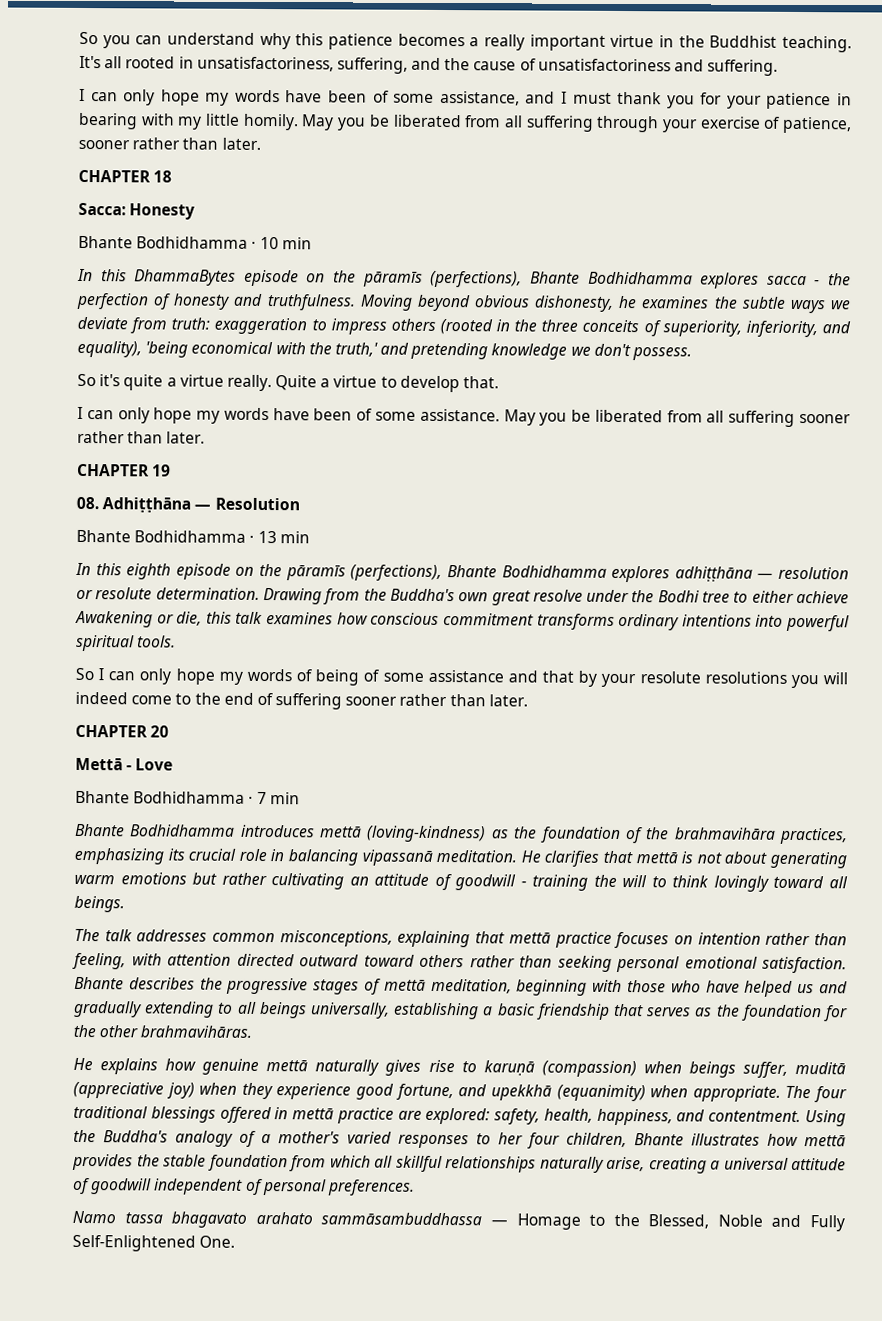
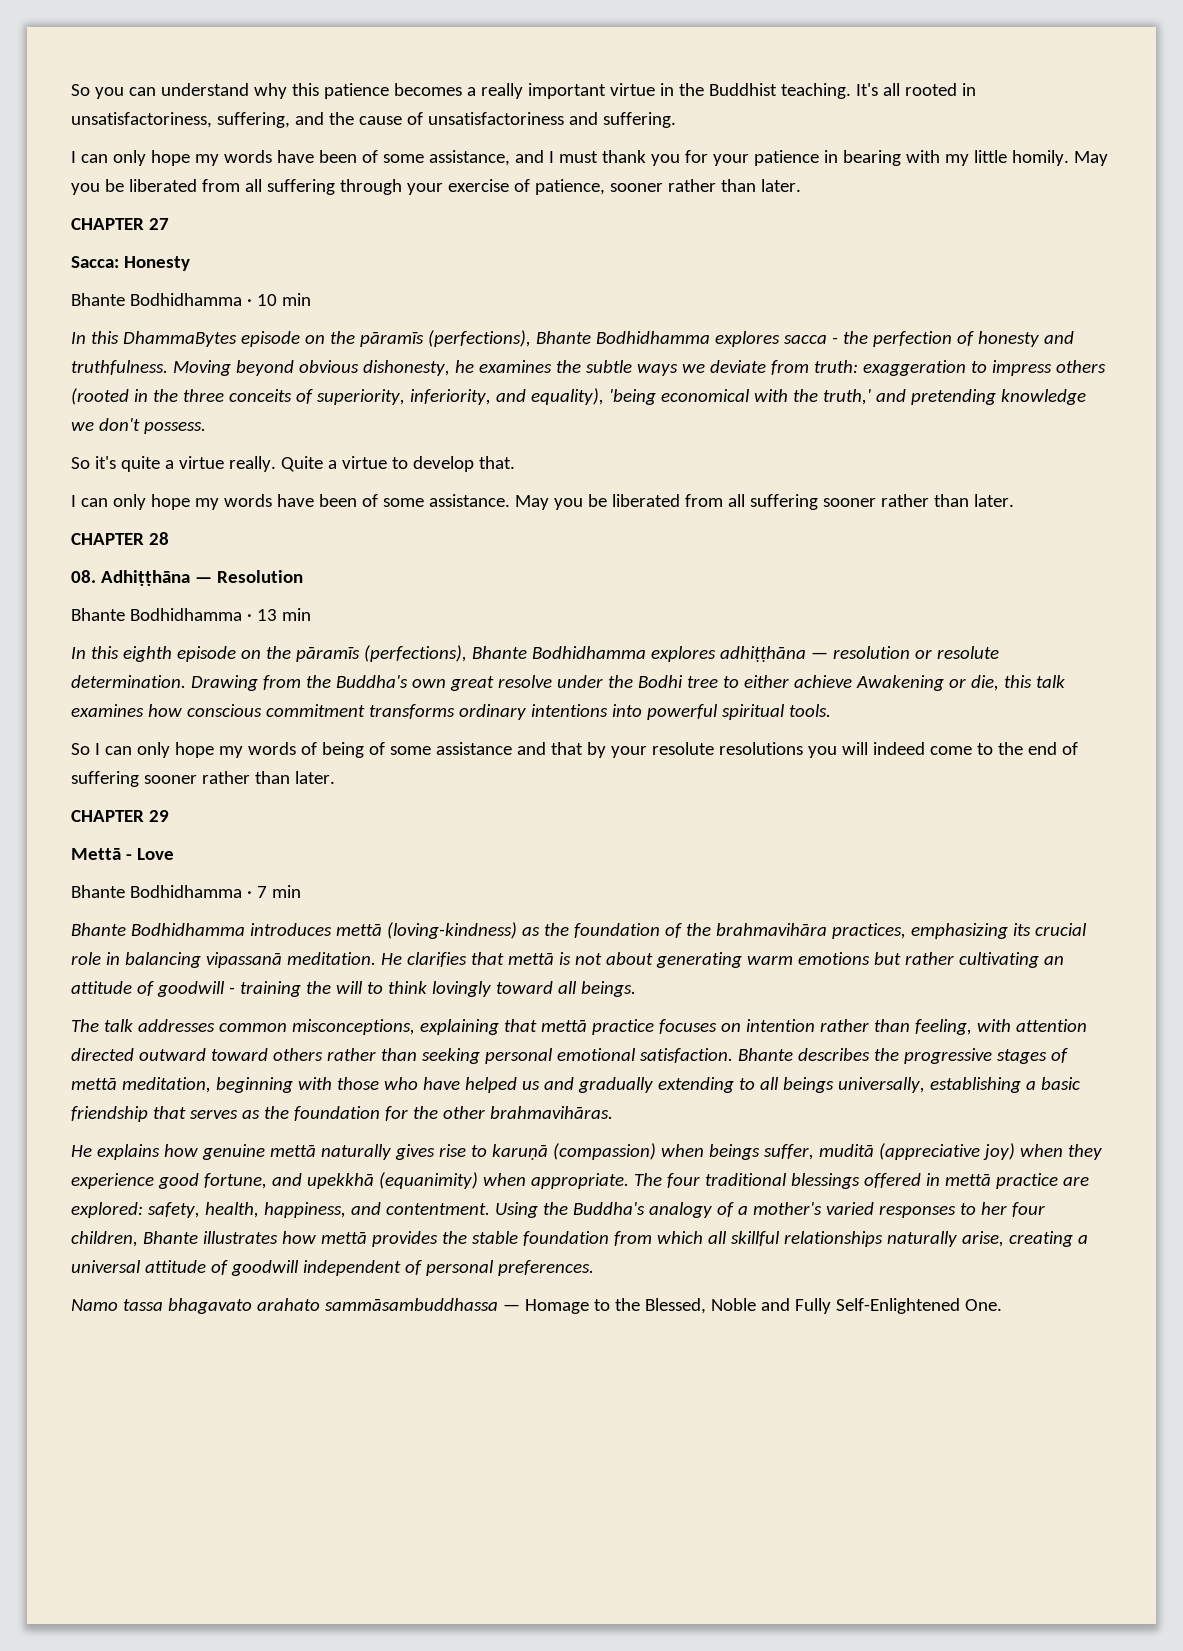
[153,170,173,183] 18 -> [148,218,169,230] 27
[152,464,172,477] 19 -> [148,532,169,545] 28
[150,725,170,738] 20 -> [148,810,169,822] 29

